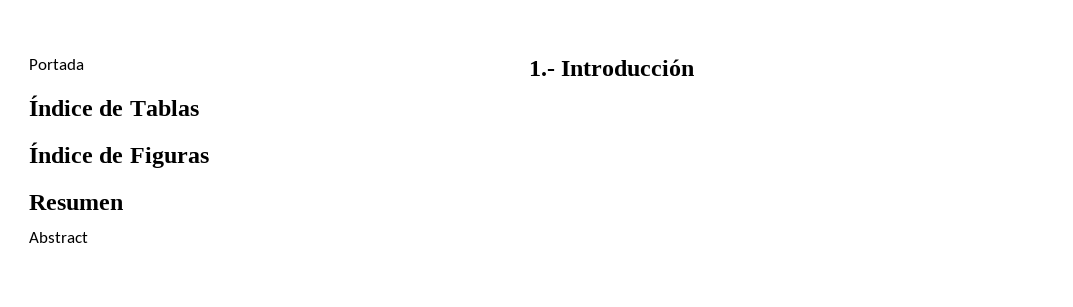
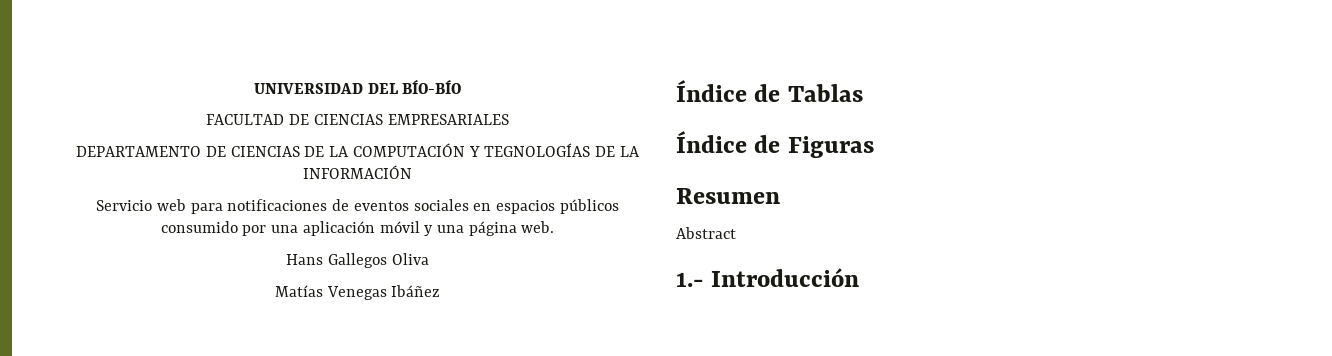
[29,59,84,70] Portada -> [253,79,462,94] [206,114,509,125] [76,143,640,157] [303,165,412,179] [96,199,619,214] [160,221,555,236] [286,253,429,268] [274,285,441,300] UNIVERSIDAD DEL BÍO-BÍO // FACULTAD DE CIENCIAS EMPRESARIALES // DEPARTAMENTO DE CIENCIAS DE LA COMPUTACIÓN Y TEGNOLOGÍAS DE LA INFORMACIÓN // Servicio web para notificaciones de eventos sociales en espacios públicos consumido por una aplicación móvil y una página web. // Hans Gallegos Oliva // Matías Venegas Ibáñez

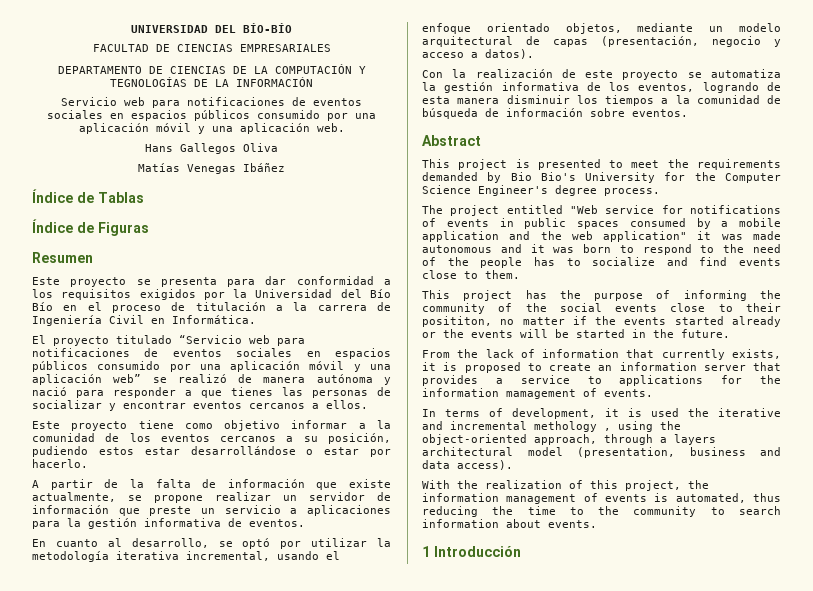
[468,221,517,236] página -> [239,123,310,134] aplicación
[676,227,736,239] [676,272,704,287] Abstract // 1.- -> [32,276,391,287] [32,289,391,300] [32,302,391,313] [32,315,256,326] [32,335,305,346] [32,348,391,359] [32,361,391,372] [32,374,391,385] [32,387,391,398] [32,400,368,411] [32,420,391,431] [32,433,391,444] [32,446,391,457] [32,459,88,468] [32,479,391,490] [32,492,391,503] [32,505,391,516] [32,518,305,529] [32,538,391,549] [32,551,340,562] [422,23,781,34] [422,36,781,47] [422,49,534,59] [422,69,781,80] [422,82,781,93] [422,95,781,106] [422,108,688,119] [422,135,481,146] [422,159,781,170] [422,172,781,183] [422,185,660,196] [422,205,781,216] [422,218,781,229] [422,231,781,242] [422,244,781,255] [422,257,781,268] [422,270,520,279] [422,290,781,301] [422,303,781,314] [422,316,781,327] [422,329,730,338] [422,349,781,360] [422,362,781,373] [422,375,781,386] [422,388,653,399] [422,408,781,419] [422,421,681,432] [422,434,716,445] [422,447,781,458] [422,460,513,470] [422,480,709,491] [422,493,781,504] [422,506,781,517] [422,519,597,528] [422,546,430,557] Este proyecto se presenta para dar conformidad a los requisitos exigidos por la Universidad del Bío Bío en el proceso de titulación a la carrera de Ingeniería Civil en Informática. // El proyecto titulado “Servicio web para notificaciones de eventos sociales en espacios públicos consumido por una aplicación móvil y una aplicación web” se realizó de manera autónoma y nació para responder a que tienes las personas de socializar y encontrar eventos cercanos a ellos. // Este proyecto tiene como objetivo informar a la comunidad de los eventos cercanos a su posición, pudiendo estos estar desarrollándose o estar por hacerlo. // A partir de la falta de información que existe actualmente, se propone realizar un servidor de información que preste un servicio a aplicaciones para la gestión informativa de eventos. // En cuanto al desarrollo, se optó por utilizar la metodología iterativa incremental, usando el enfoque orientado objetos, mediante un modelo arquitectural de capas (presentación, negocio y acceso a datos). // Con la realización de este proyecto se automatiza la gestión informativa de los eventos, logrando de esta manera disminuir los tiempos a la comunidad de búsqueda de información sobre eventos. // Abstract // This project is presented to meet the requirements demanded by Bio Bio's University for the Computer Science Engineer's degree process. // The project entitled "Web service for notifications of events in public spaces consumed by a mobile application and the web application" it was made autonomous and it was born to respond to the need of the people has to socialize and find events close to them. // This project has the purpose of informing the community of the social events close to their posititon, no matter if the events started already or the events will be started in the future. // From the lack of information that currently exists, it is proposed to create an information server that provides a service to applications for the information mamagement of events. // In terms of development, it is used the iterative and incremental methology , using the object-oriented approach, through a layers architectural model (presentation, business and data access). // With the realization of this project, the information management of events is automated, thus reducing the time to the community to search information about events. // 1

